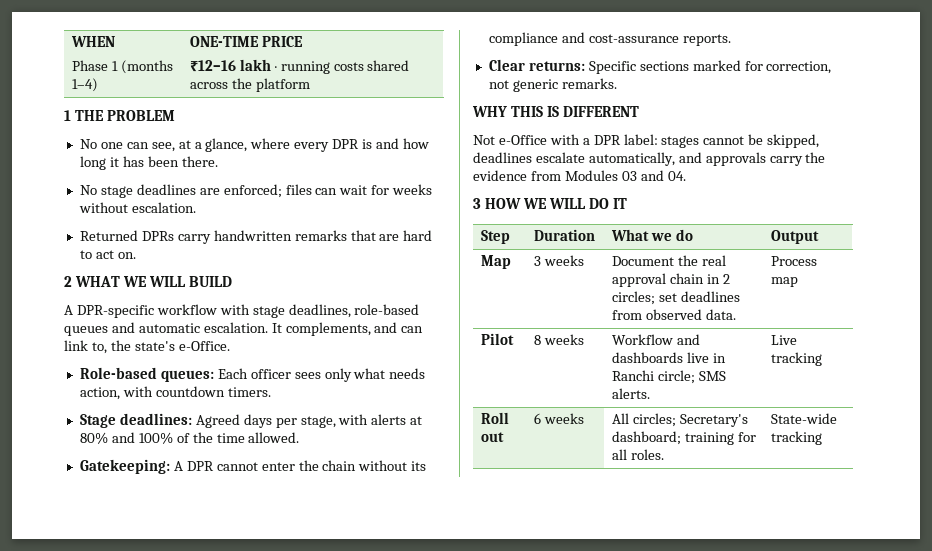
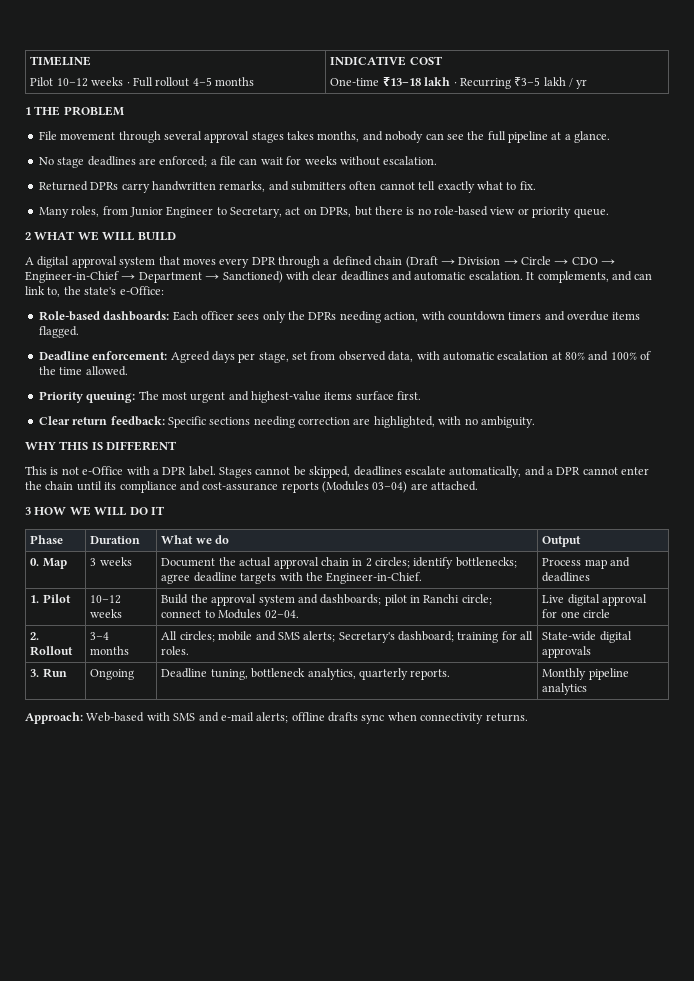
[70,36,115,47] [71,60,173,74] [71,78,98,92] [189,36,303,47] [189,59,410,74] [189,78,310,92] [64,110,175,121] [79,138,429,152] [79,156,218,170] WHEN // Phase 1 (months 1–4) | ONE-TIME PRICE // ₹12–16 lakh · running costs shared across the platform // 1 THE PROBLEM // No one can see, at a glance, where every DPR is and how long it has been there. -> [30,56,92,66] [30,77,255,87] [330,56,443,66] [330,77,588,89] [25,106,124,116] [38,131,611,143] TIMELINE // Pilot 10–12 weeks · Full rollout 4–5 months | INDICATIVE COST // One-time ₹13–18 lakh · Recurring ₹3–5 lakh / yr // 1 THE PROBLEM // File movement through several approval stages takes months, and nobody can see the full pipeline at a glance.
[285,184,312,195] files -> [210,156,236,165] a file
[294,230,433,241] [79,250,136,259] remarks that are hard to act on. -> [219,181,536,193] [38,206,609,218] remarks, and submitters often cannot tell exactly what to fix. // Many roles, from Junior Engineer to Secretary, act on DPRs, but there is no role-based view or priority queue.
[76,304,420,318] [64,326,108,336] DPR-specific workflow with stage deadlines, role-based queues -> [37,256,616,268] [25,271,389,283] digital approval system that moves every DPR through a defined chain (Draft → Division → Circle → CDO → Engineer-in-Chief → Department → Sanctioned) with clear deadlines
[178,341,230,351] e-Office. -> [119,286,164,295] e-Office:
[160,370,214,382] queues: -> [103,311,170,321] dashboards:
[353,368,426,379] [79,386,271,400] [79,413,407,428] what needs action, with countdown timers. // Stage deadlines: Agreed days per stage, with alerts -> [288,311,641,323] [38,326,79,338] [38,351,549,363] the DPRs needing action, with countdown timers and overdue items flagged. // Deadline enforcement: Agreed days per stage, set from observed data, with automatic escalation
[79,459,427,474] [488,32,731,46] [488,59,832,74] [488,78,617,92] Gatekeeping: A DPR cannot enter the chain without its compliance and cost-assurance reports. // Clear returns: Specific sections marked for correction, not generic remarks. -> [38,391,422,403] [38,416,535,428] Priority queuing: The most urgent and highest-value items surface first. // Clear return feedback: Specific sections needing correction are highlighted, with no ambiguity.
[473,135,495,145] Not -> [25,466,79,475] This is not
[623,134,700,148] label: stages -> [188,466,252,478] label. Stages
[705,152,826,166] [473,170,686,181] approvals carry the evidence from Modules 03 and 04. -> [547,467,650,475] [25,481,479,493] a DPR cannot enter the chain until its compliance and cost-assurance reports (Modules 03–04) are attached.
[480,230,510,244] Step -> [30,535,64,544] Phase
(819, 237) none -> [30,558,40,566] 0.
[701,255,726,266] real -> [239,557,272,567] actual
[658,291,740,302] [611,309,736,320] set deadlines from observed data. -> [413,557,517,569] [161,572,423,584] identify bottlenecks; agree deadline targets with the Engineer-in-Chief.
(798, 282) // -> [610,557,631,567] [542,572,591,582] [30,595,40,603] and deadlines // 1.
[533,334,584,345] [611,334,700,345] [611,352,726,363] [611,370,726,384] [611,388,650,399] [770,335,797,345] [770,352,822,366] [480,412,509,424] [480,432,504,442] [533,413,584,424] [611,413,676,427] 8 weeks | Workflow and dashboards live in Ranchi circle; SMS alerts. | Live tracking // Roll out | 6 weeks | All circles; -> [90,595,122,604] [90,609,123,618] [161,594,492,606] [161,609,299,619] [542,594,648,606] [542,609,611,618] [30,632,40,640] [30,646,74,656] [90,632,110,640] [90,646,130,655] [161,631,336,642] 10–12 weeks | Build the approval system and dashboards; pilot in Ranchi circle; connect to Modules 02–04. | Live digital approval for one circle // 2. Rollout | 3–4 months | All circles; mobile and SMS alerts;
[770,431,822,445] tracking -> [599,631,632,643] [542,646,592,658] [30,668,67,678] [90,669,135,680] [161,668,451,680] [542,668,629,680] [542,683,588,695] [25,712,528,724] digital approvals // 3. Run | Ongoing | Deadline tuning, bottleneck analytics, quarterly reports. | Monthly pipeline analytics // Approach: Web-based with SMS and e-mail alerts; offline drafts sync when connectivity returns.

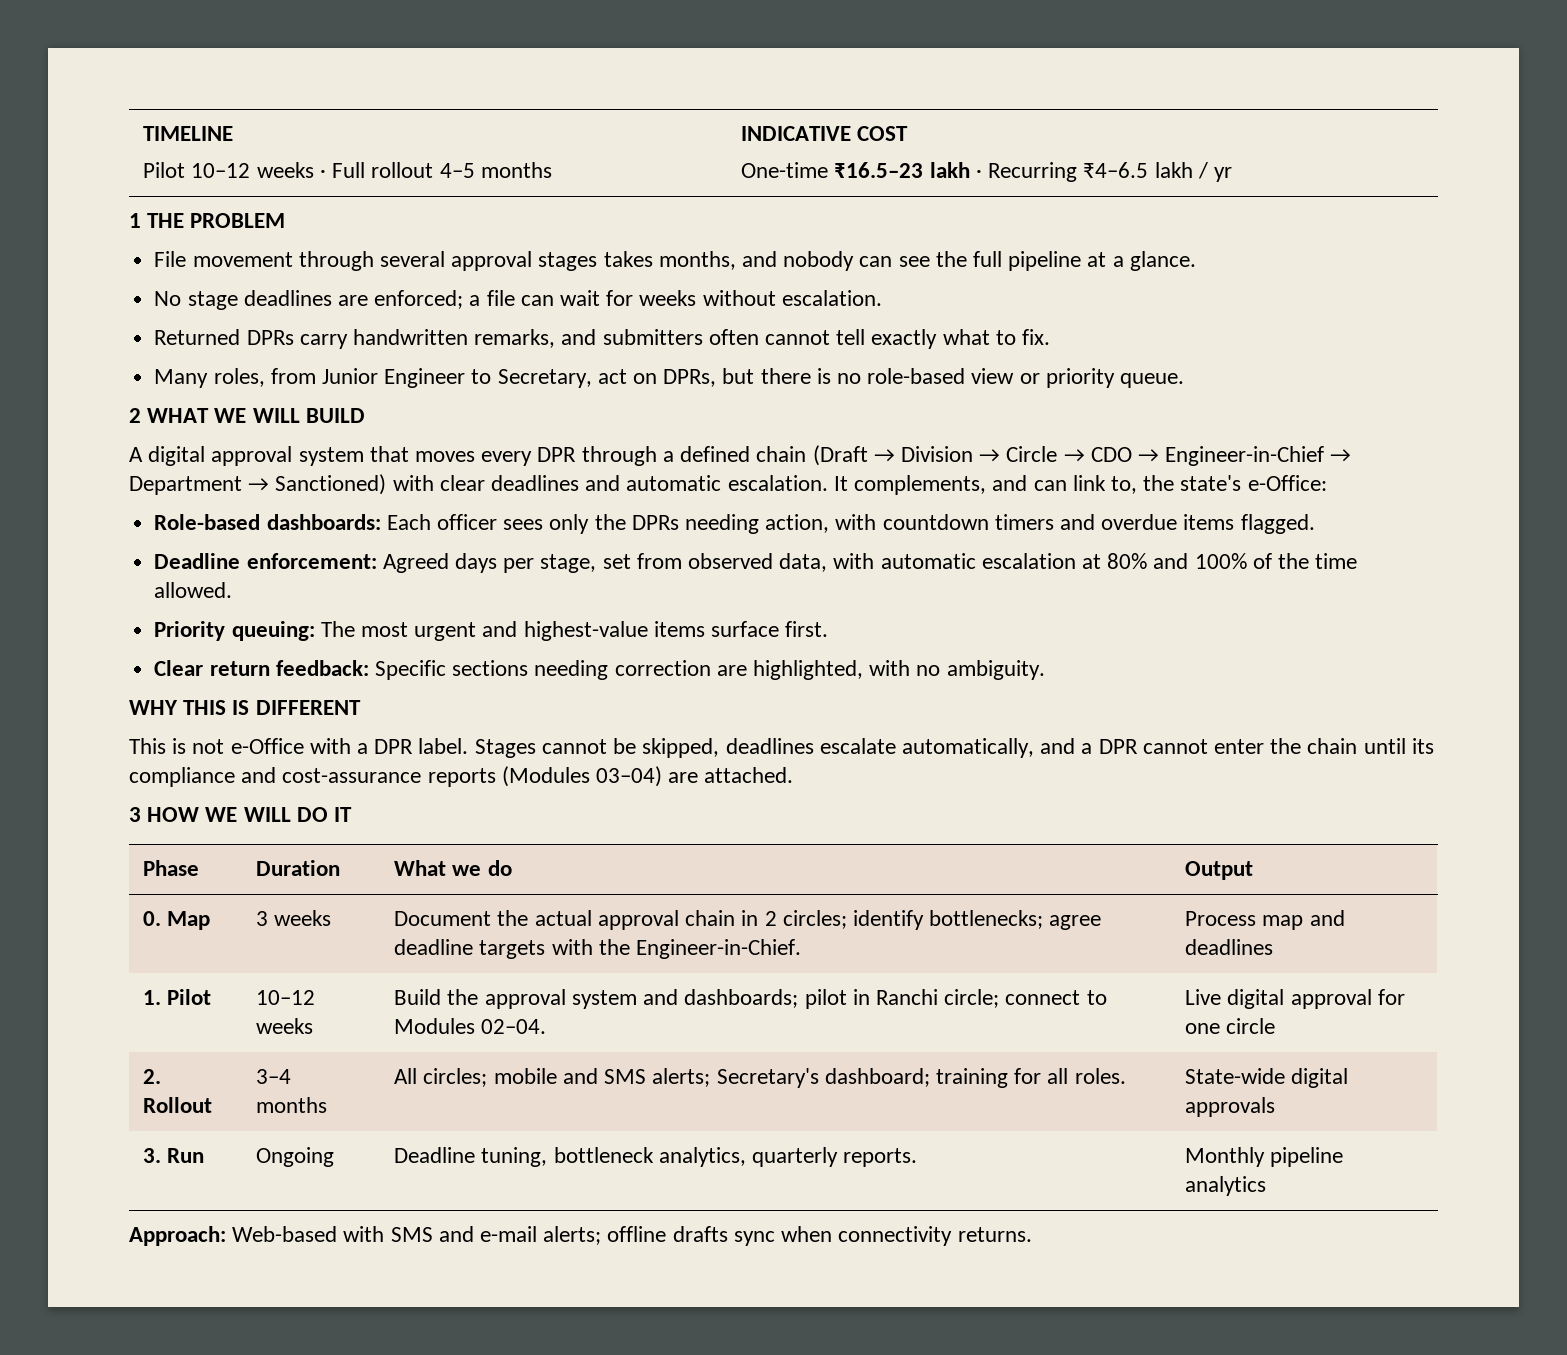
[382,77,421,86] ₹13–18 -> [834,162,924,178] ₹16.5–23
[514,77,541,86] ₹3–5 -> [1083,162,1149,178] ₹4–6.5

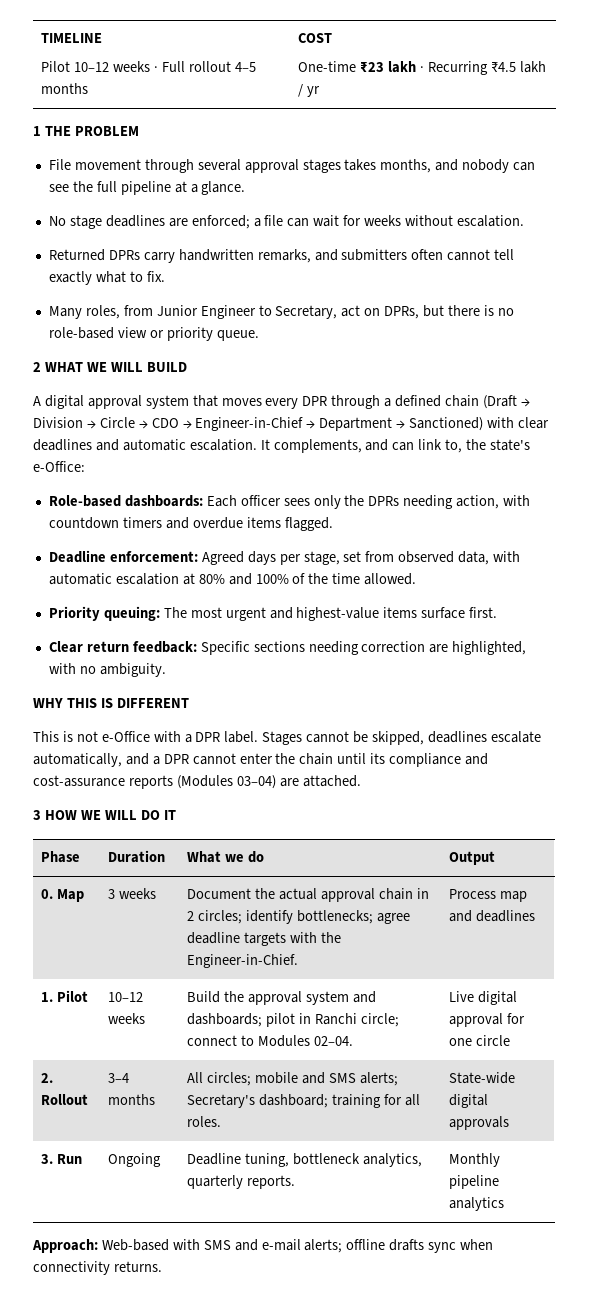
[741,126,852,141] INDICATIVE -> (89, 88) none
[834,162,924,178] ₹16.5–23 -> [360,62,385,72] ₹23
[1083,162,1149,178] ₹4–6.5 -> [490,62,516,72] ₹4.5

